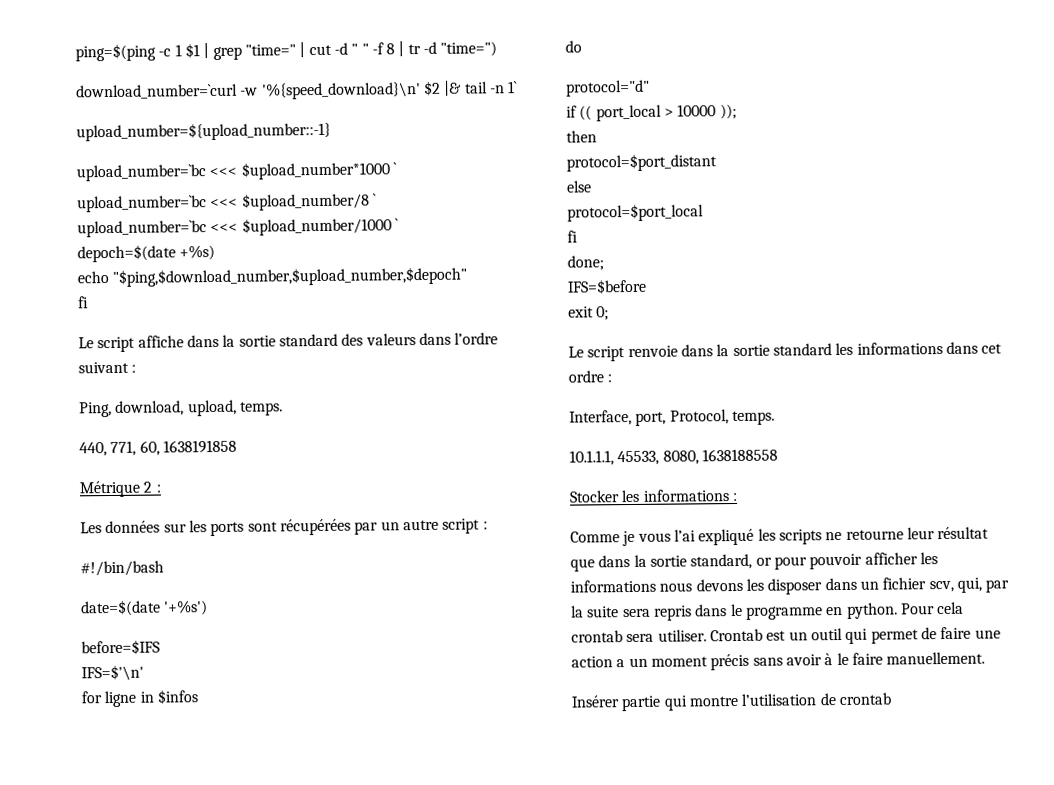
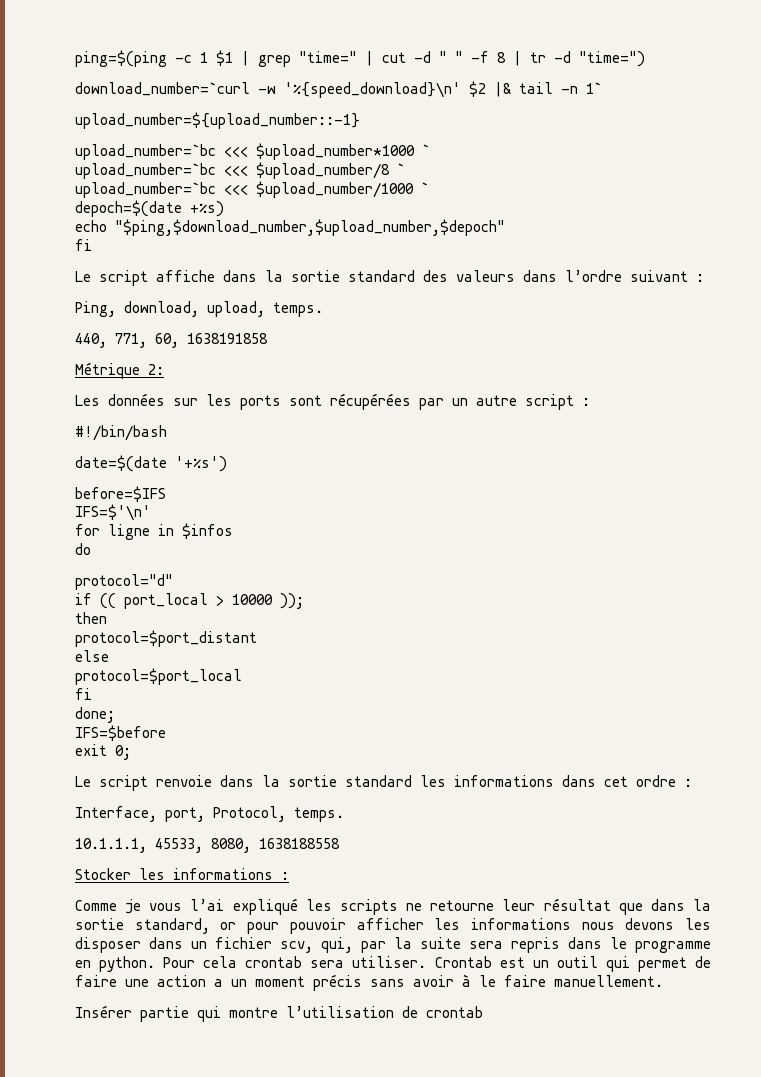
[143,481,161,493] 2 : -> [148,364,164,375] 2:

